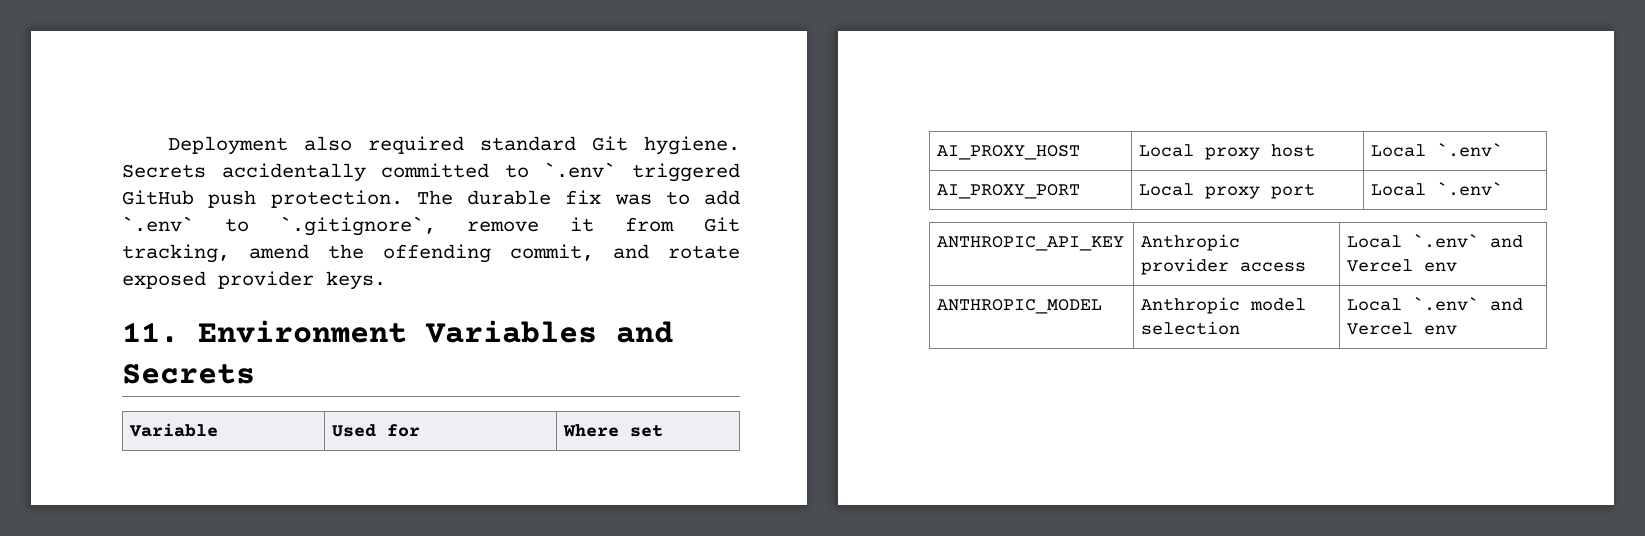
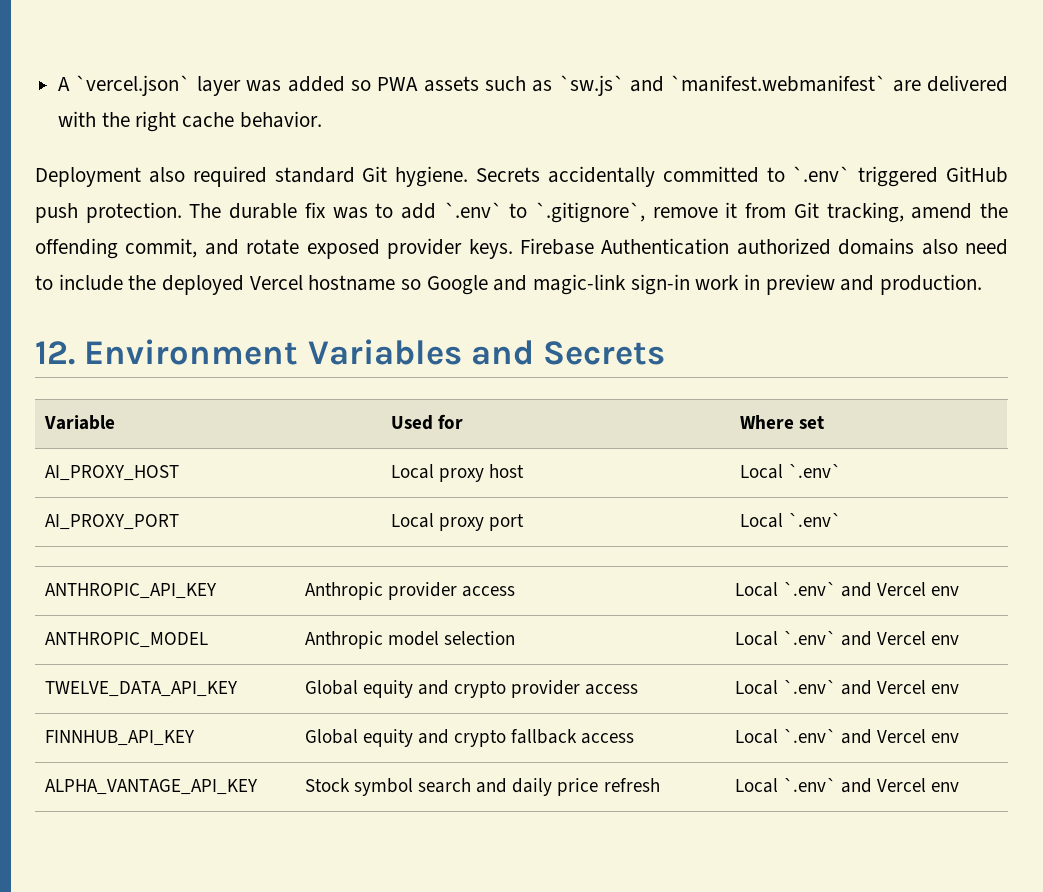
(168, 145) none -> [58,75,1009,96] [58,111,322,132] A `vercel.json` layer was added so PWA assets such as `sw.js` and `manifest.webmanifest` are delivered with the right cache behavior. //
[122,322,179,343] // 11. -> [519,238,1008,255] [35,274,983,295] [35,341,75,365] Firebase Authentication authorized domains also need to include the deployed Vercel hostname so Google and magic-link sign-in work in preview and production. // 12.
(1458, 330) none -> [44,681,238,697] [304,680,639,698] [734,680,960,695] [44,730,195,746] [304,729,635,747] [734,729,960,744] [44,779,258,795] [304,778,660,796] [734,778,960,793] // TWELVE_DATA_API_KEY | Global equity and crypto provider access | Local `.env` and Vercel env // FINNHUB_API_KEY | Global equity and crypto fallback access | Local `.env` and Vercel env // ALPHA_VANTAGE_API_KEY | Stock symbol search and daily price refresh | Local `.env` and Vercel env

